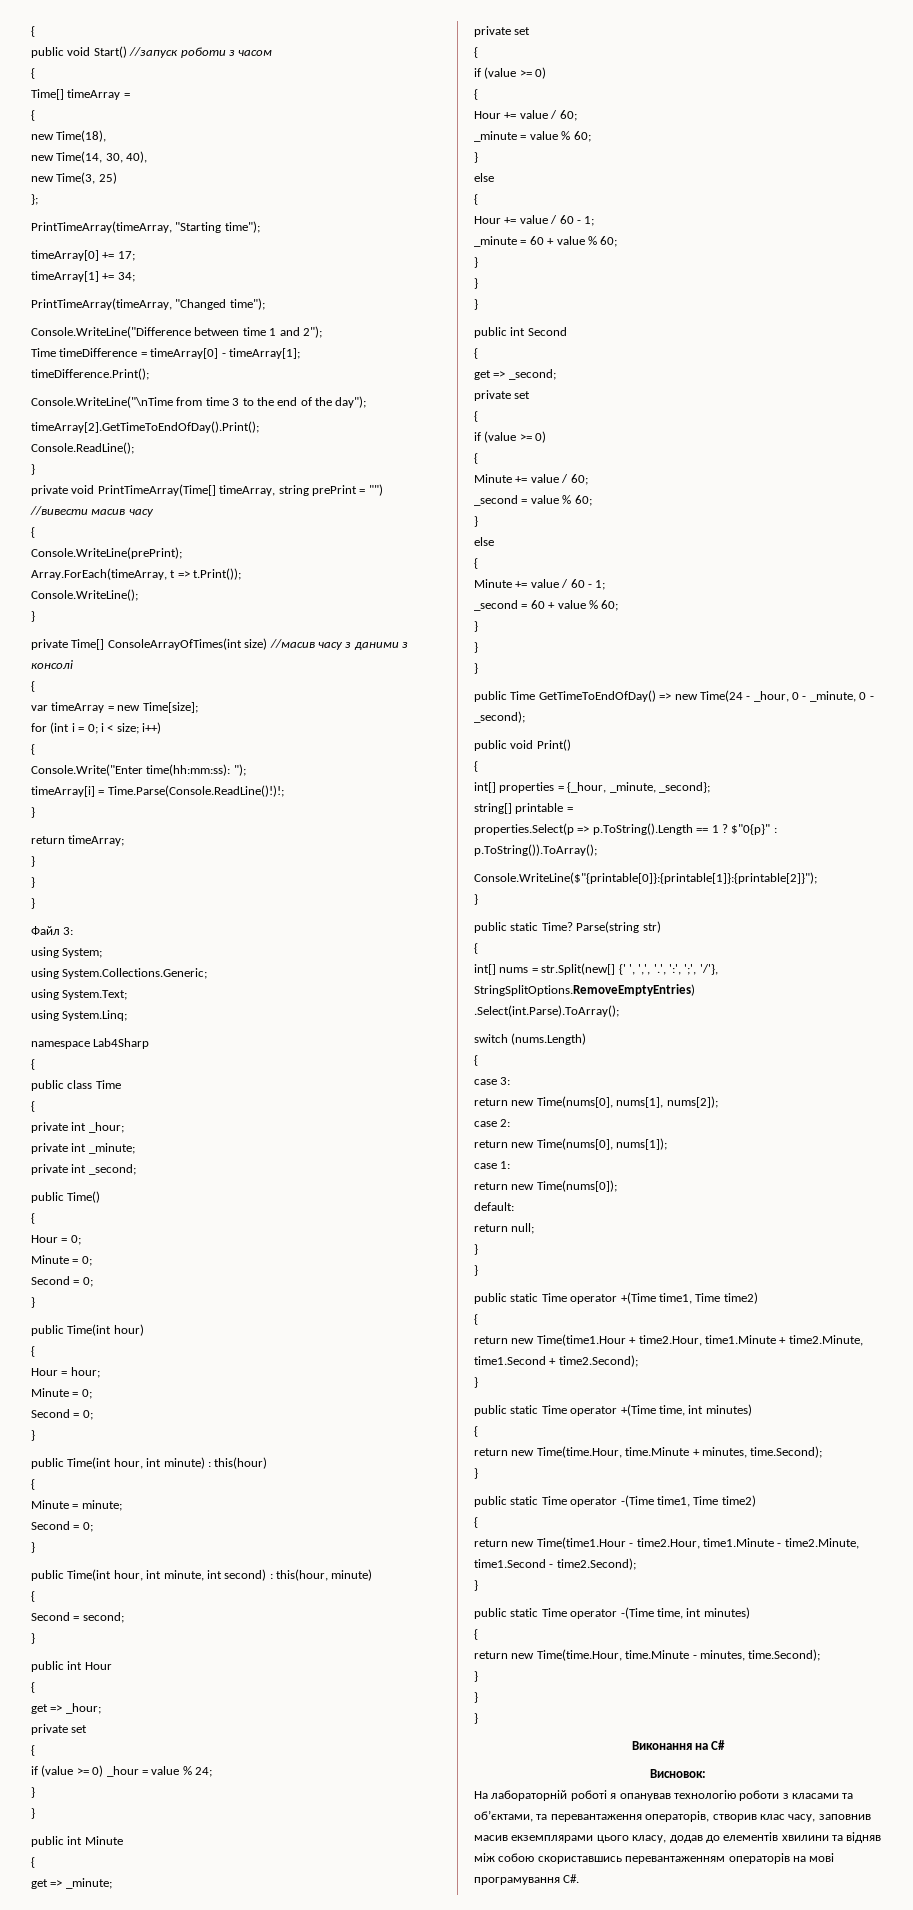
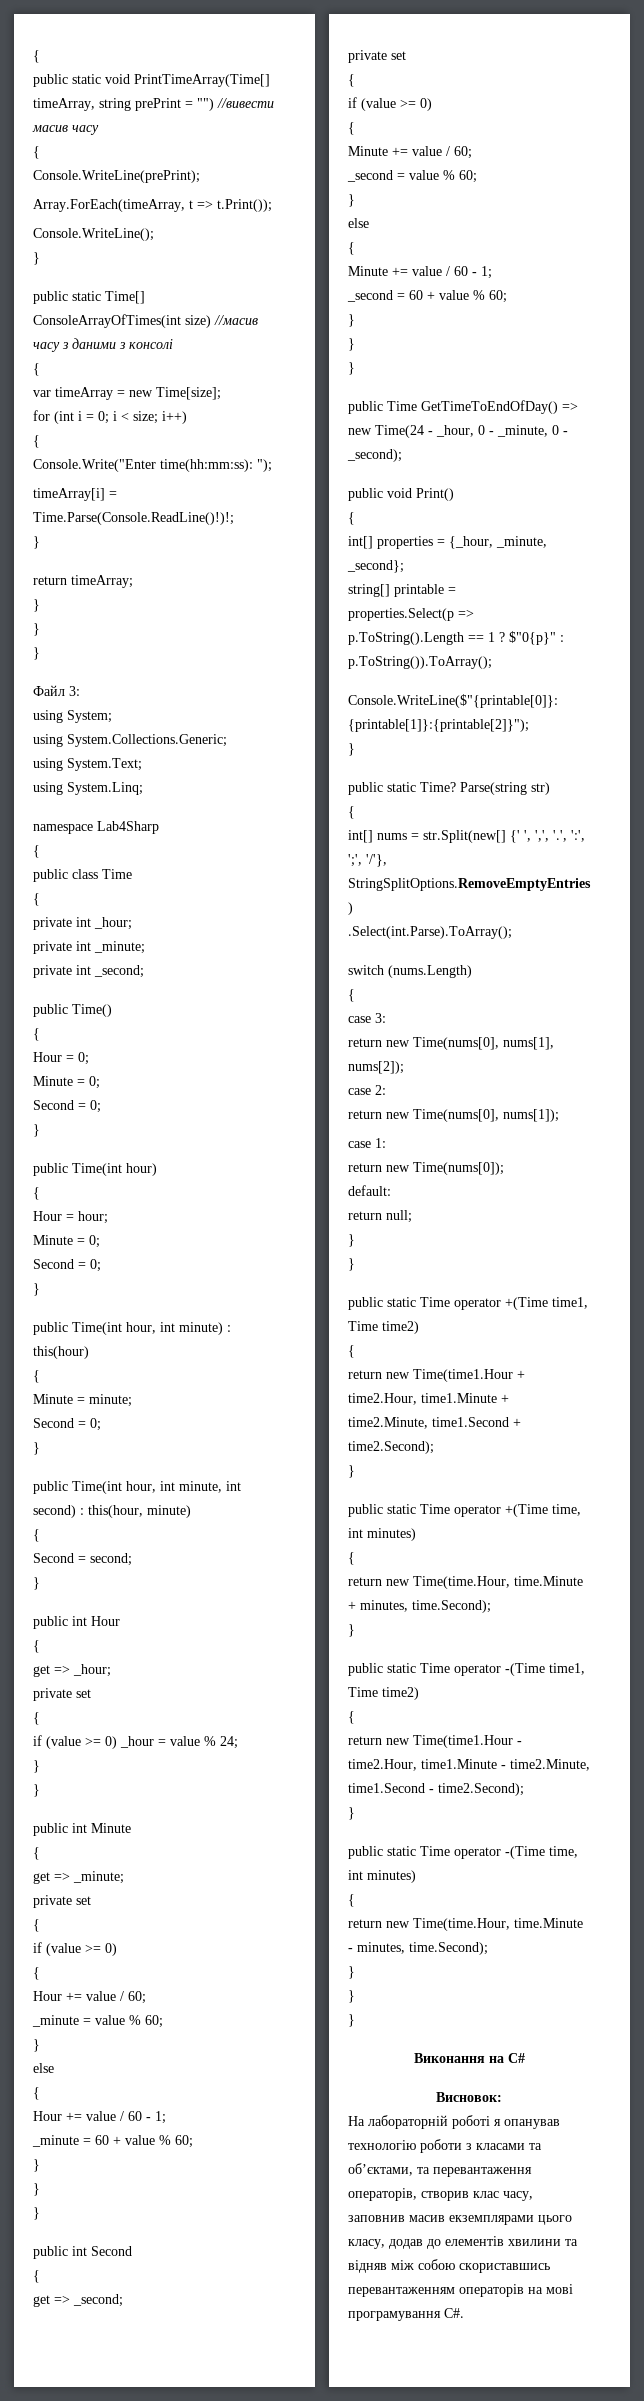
[31,26,35,37] [31,46,273,58] [31,68,35,79] [31,89,130,100] [31,110,35,121] [31,130,107,142] [31,151,148,163] [31,172,117,184] [31,194,38,205] [31,221,260,233] [31,250,135,261] [31,271,135,282] [31,298,265,310] [31,326,322,338] [31,348,300,359] [31,368,149,380] [31,396,367,408] [31,421,259,433] [31,442,134,454] [31,464,35,475] [31,485,68,496] { // public void Start() //запуск роботи з часом // { // Time[] timeArray = // { // new Time(18), // new Time(14, 30, 40), // new Time(3, 25) // }; // PrintTimeArray(timeArray, "Starting time"); // timeArray[0] += 17; // timeArray[1] += 34; // PrintTimeArray(timeArray, "Changed time"); // Console.WriteLine("Difference between time 1 and 2"); // Time timeDifference = timeArray[0] - timeArray[1]; // timeDifference.Print(); // Console.WriteLine("\nTime from time 3 to the end of the day"); // timeArray[2].GetTimeToEndOfDay().Print(); // Console.ReadLine(); // } // private -> [33,50,40,63] [33,74,101,87] { // public static
[31,639,68,650] private -> [33,291,101,304] public static

